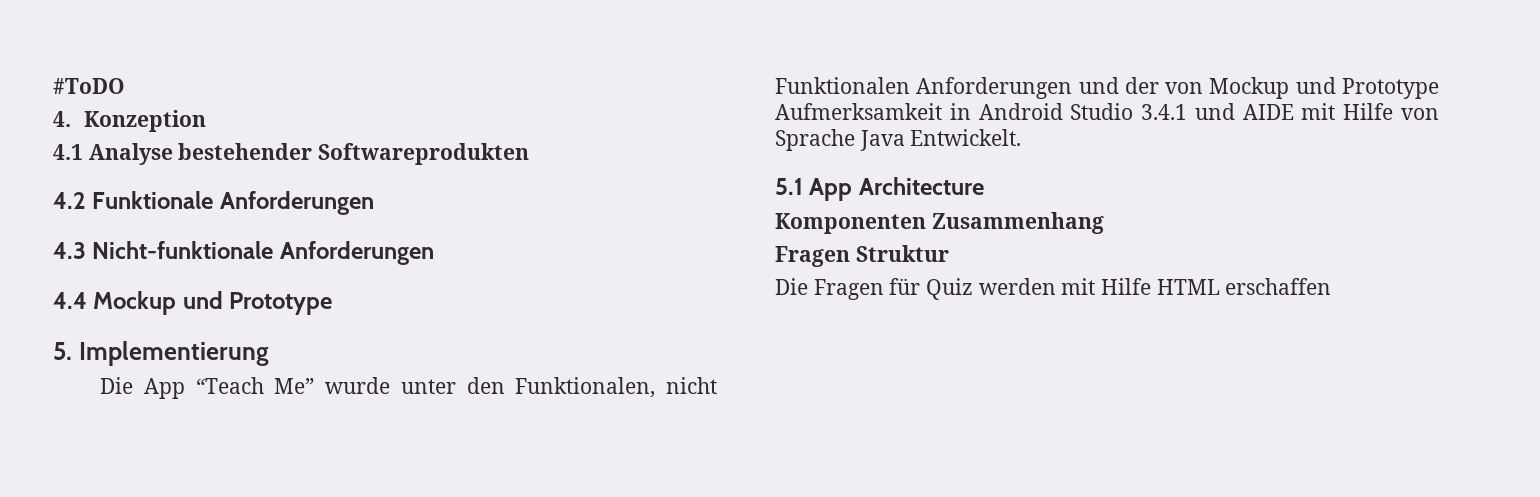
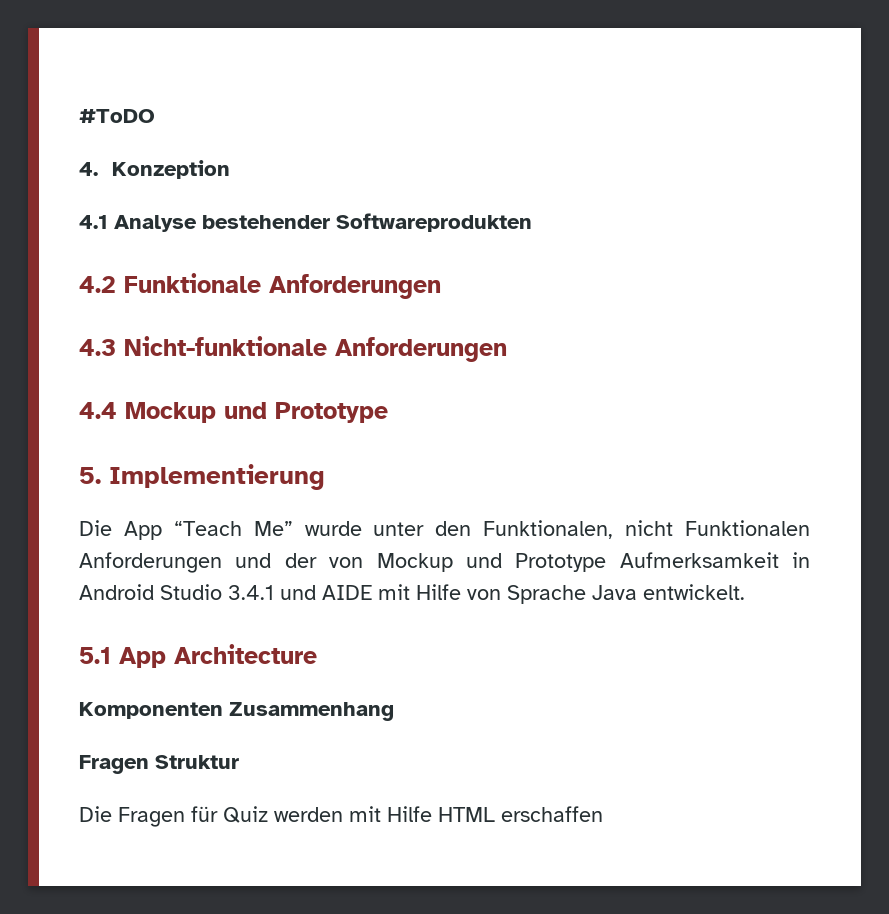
[910,129,1022,146] Entwickelt. -> [643,584,745,600] entwickelt.

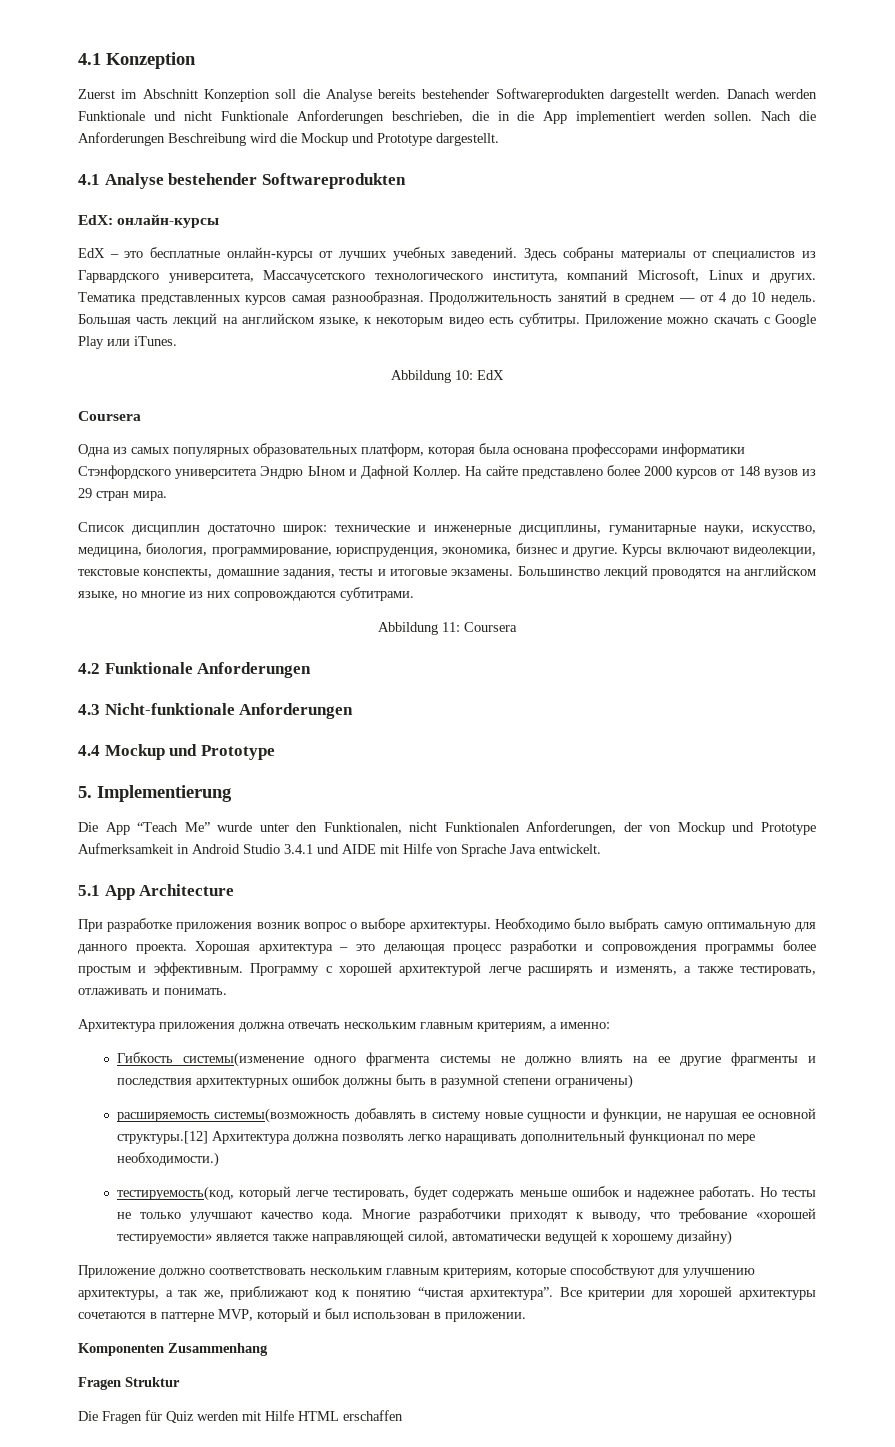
[79,109,155,123] [79,160,230,179] [79,213,532,232] #ToDO // 4. Konzeption // 4.1 Analyse bestehender Softwareprodukten -> [78,52,196,69] [78,88,817,102] [78,110,817,124] [78,132,499,146] [78,173,406,189] [78,214,220,228] [78,247,816,261] [78,269,816,283] [78,291,816,305] [78,313,817,327] [78,336,177,349] [391,370,504,383] [78,411,141,421] [78,443,745,457] [78,465,816,479] [78,488,167,501] [78,522,816,535] [78,543,816,557] [78,565,816,579] [78,587,414,601] [378,622,517,635] 4.1 Konzeption // Zuerst im Abschnitt Konzeption soll die Analyse bereits bestehender Softwareprodukten dargestellt werden. Danach werden Funktionale und nicht Funktionale Anforderungen beschrieben, die in die App implementiert werden sollen. Nach die Anforderungen Beschreibung wird die Mockup und Prototype dargestellt. // 4.1 Analyse bestehender Softwareprodukten // EdX: онлайн-курсы // EdX – это бесплатные онлайн-курсы от лучших учебных заведений. Здесь собраны материалы от специалистов из Гарвардского университета, Массачусетского технологического института, компаний Microsoft, Linux и других. Тематика представленных курсов самая разнообразная. Продолжительность занятий в среднем — от 4 до 10 недель. Большая часть лекций на английском языке, к некоторым видео есть субтитры. Приложение можно скачать с Google Play или iTunes. // Abbildung 10: EdX // Coursera // Одна из самых популярных образовательных платформ, которая была основана профессорами информатики Стэнфордского университета Эндрю Ыном и Дафной Коллер. На сайте представлено более 2000 курсов от 148 вузов из 29 стран мира. // Список дисциплин достаточно широк: технические и инженерные дисциплины, гуманитарные науки, искусство, медицина, биология, программирование, юриспруденция, экономика, бизнес и другие. Курсы включают видеолекции, текстовые конспекты, домашние задания, тесты и итоговые экзамены. Большинство лекций проводятся на английском языке, но многие из них сопровождаются субтитрами. // Abbildung 11: Coursera
[79,552,272,573] Anforderungen und -> [526,821,617,835] Anforderungen,
(317, 654) none -> [78,918,817,932] [78,940,816,954] [78,962,816,976] [78,988,227,995] [78,1019,610,1032] [116,1052,816,1067] [116,1074,633,1089] [116,1108,816,1123] [116,1130,755,1144] [116,1152,219,1167] [116,1186,817,1201] [116,1208,816,1222] [116,1230,732,1245] [78,1264,755,1278] [78,1286,816,1300] [78,1308,526,1322] // При разработке приложения возник вопрос о выборе архитектуры. Необходимо было выбрать самую оптимальную для данного проекта. Хорошая архитектура – это делающая процесс разработки и сопровождения программы более простым и эффективным. Программу с хорошей архитектурой легче расширять и изменять, а также тестировать, отлаживать и понимать. // Архитектура приложения должна отвечать нескольким главным критериям, а именно: // Гибкость системы(изменение одного фрагмента системы не должно влиять на ее другие фрагменты и последствия архитектурных ошибок должны быть в разумной степени ограничены) // расширяемость системы(возможность добавлять в систему новые сущности и функции, не нарушая ее основной структуры.[12] Архитектура должна позволять легко наращивать дополнительный функционал по мере необходимости.) // тестируемость(код, который легче тестировать, будет содержать меньше ошибок и надежнее работать. Но тесты не только улучшают качество кода. Многие разработчики приходят к выводу, что требование «хорошей тестируемости» является также направляющей силой, автоматически ведущей к хорошему дизайну) // Приложение должно соответствовать нескольким главным критериям, которые способствуют для улучшению архитектуры, а так же, приближают код к понятию “чистая архитектура”. Все критерии для хорошей архитектуры сочетаются в паттерне MVP, который и был использован в приложении.

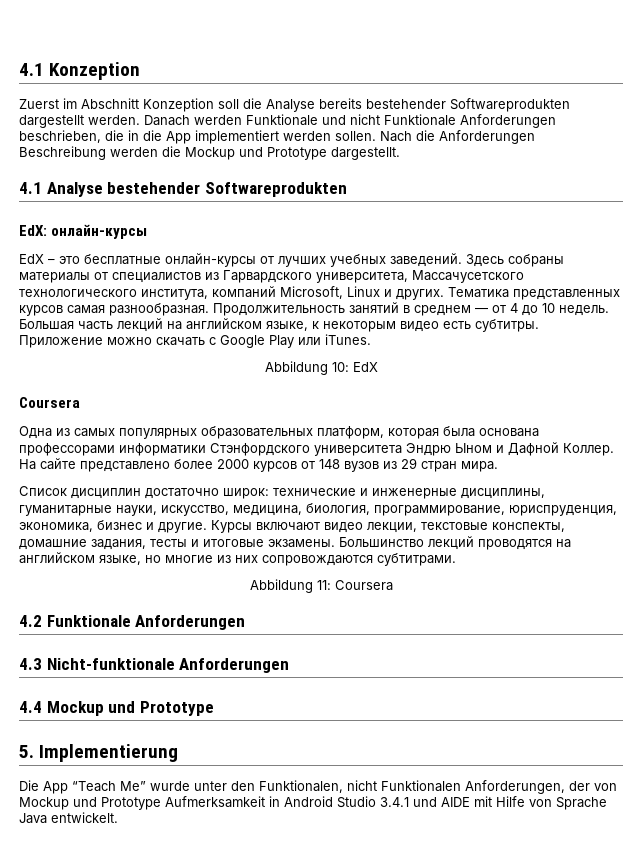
[250,133,277,143] wird -> [110,147,158,157] werden
[733,547,816,557] видеолекции, -> [324,522,417,533] видео лекции,
[78,884,235,900] [78,918,817,932] [78,940,816,954] [78,962,816,976] [78,988,227,995] [78,1019,610,1032] [116,1052,816,1067] [116,1074,633,1089] [116,1108,816,1123] [116,1130,755,1144] [116,1152,219,1167] [116,1186,817,1201] [116,1208,816,1222] [116,1230,732,1245] [78,1264,755,1278] [78,1286,816,1300] [78,1308,526,1322] [78,1343,268,1356] [78,1377,180,1390] [78,1410,403,1424] // 5.1 App Architecture // При разработке приложения возник вопрос о выборе архитектуры. Необходимо было выбрать самую оптимальную для данного проекта. Хорошая архитектура – это делающая процесс разработки и сопровождения программы более простым и эффективным. Программу с хорошей архитектурой легче расширять и изменять, а также тестировать, отлаживать и понимать. // Архитектура приложения должна отвечать нескольким главным критериям, а именно: // Гибкость системы(изменение одного фрагмента системы не должно влиять на ее другие фрагменты и последствия архитектурных ошибок должны быть в разумной степени ограничены) // расширяемость системы(возможность добавлять в систему новые сущности и функции, не нарушая ее основной структуры.[12] Архитектура должна позволять легко наращивать дополнительный функционал по мере необходимости.) // тестируемость(код, который легче тестировать, будет содержать меньше ошибок и надежнее работать. Но тесты не только улучшают качество кода. Многие разработчики приходят к выводу, что требование «хорошей тестируемости» является также направляющей силой, автоматически ведущей к хорошему дизайну) // Приложение должно соответствовать нескольким главным критериям, которые способствуют для улучшению архитектуры, а так же, приближают код к понятию “чистая архитектура”. Все критерии для хорошей архитектуры сочетаются в паттерне MVP, который и был использован в приложении. // Komponenten Zusammenhang // Fragen Struktur // Die Fragen für Quiz werden mit Hilfe HTML erschaffen -> (118, 817) none

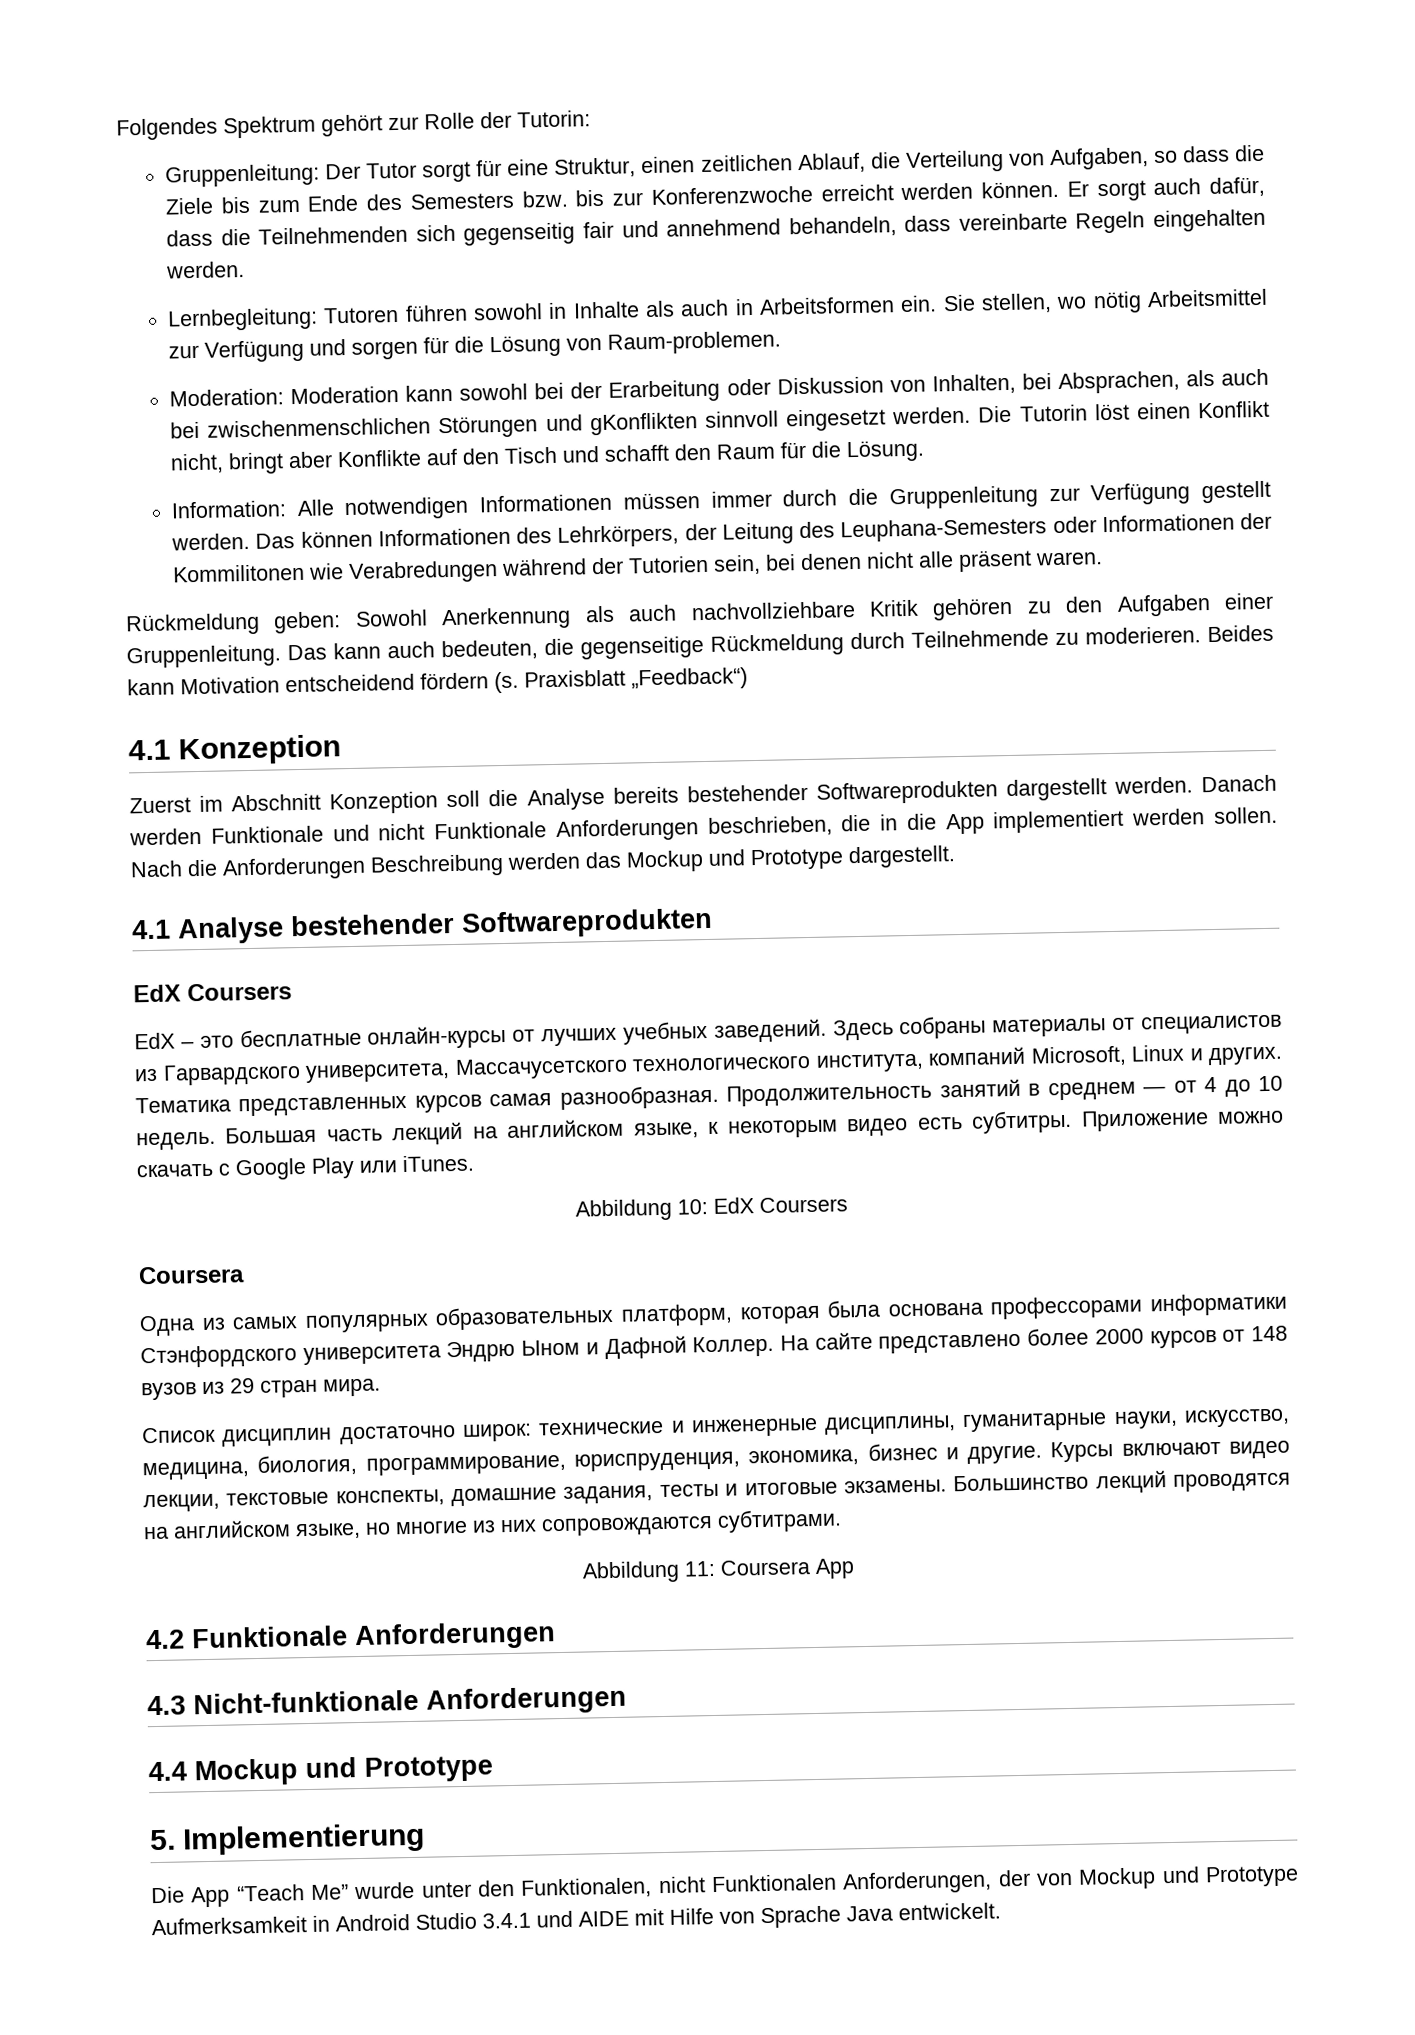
(19, 69) none -> [116,110,591,141] [165,144,1265,188] [165,176,1265,215] [166,208,1266,247] [166,260,246,279] [167,288,1268,332] [168,330,782,363] [169,368,1270,407] [170,400,1271,439] [170,439,926,475] [171,480,1271,521] [171,512,1273,551] [173,549,1104,584] [125,592,1274,637] [126,624,1274,669] [127,667,748,696] Folgendes Spektrum gehört zur Rolle der Tutorin: // Gruppenleitung: Der Tutor sorgt für eine Struktur, einen zeitlichen Ablauf, die Verteilung von Aufgaben, so dass die Ziele bis zum Ende des Semesters bzw. bis zur Konferenzwoche erreicht werden können. Er sorgt auch dafür, dass die Teilnehmenden sich gegenseitig fair und annehmend behandeln, dass vereinbarte Regeln eingehalten werden. // Lernbegleitung: Tutoren führen sowohl in Inhalte als auch in Arbeitsformen ein. Sie stellen, wo nötig Arbeitsmittel zur Verfügung und sorgen für die Lösung von Raum-problemen. // Moderation: Moderation kann sowohl bei der Erarbeitung oder Diskussion von Inhalten, bei Absprachen, als auch bei zwischenmenschlichen Störungen und gKonflikten sinnvoll eingesetzt werden. Die Tutorin löst einen Konflikt nicht, bringt aber Konflikte auf den Tisch und schafft den Raum für die Lösung. // Information: Alle notwendigen Informationen müssen immer durch die Gruppenleitung zur Verfügung gestellt werden. Das können Informationen des Lehrkörpers, der Leitung des Leuphana-Semesters oder Informationen der Kommilitonen wie Verabredungen während der Tutorien sein, bei denen nicht alle präsent waren. // Rückmeldung geben: Sowohl Anerkennung als auch nachvollziehbare Kritik gehören zu den Aufgaben einer Gruppenleitung. Das kann auch bedeuten, die gegenseitige Rückmeldung durch Teilnehmende zu moderieren. Beides kann Motivation entscheidend fördern (s. Praxisblatt „Feedback“) //
[162,146,181,157] die -> [585,851,622,869] das
[19,224,148,239] EdX: онлайн-курсы -> [133,982,292,1003] EdX Coursers
(378, 367) none -> [758,1196,848,1214] Coursers
(393, 585) none -> [815,1558,855,1579] App

